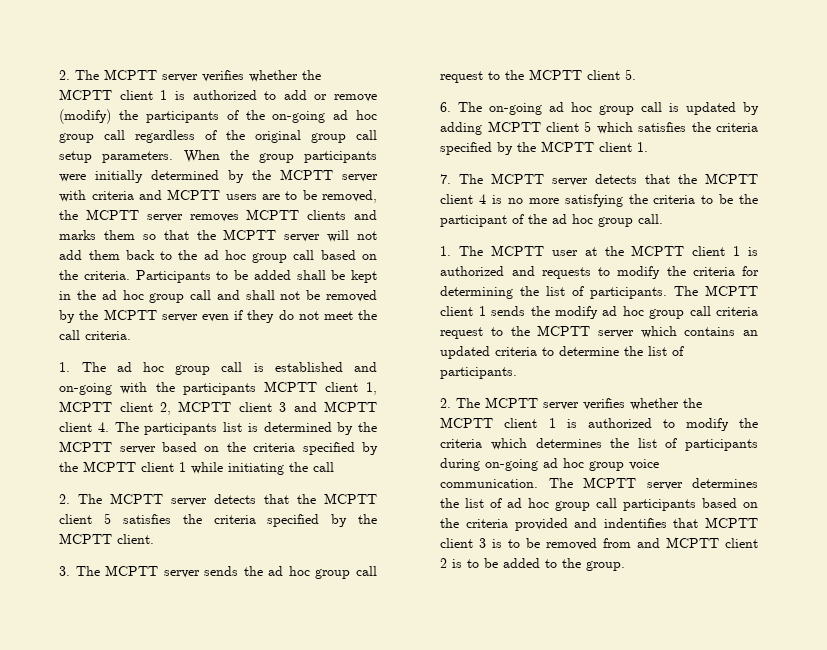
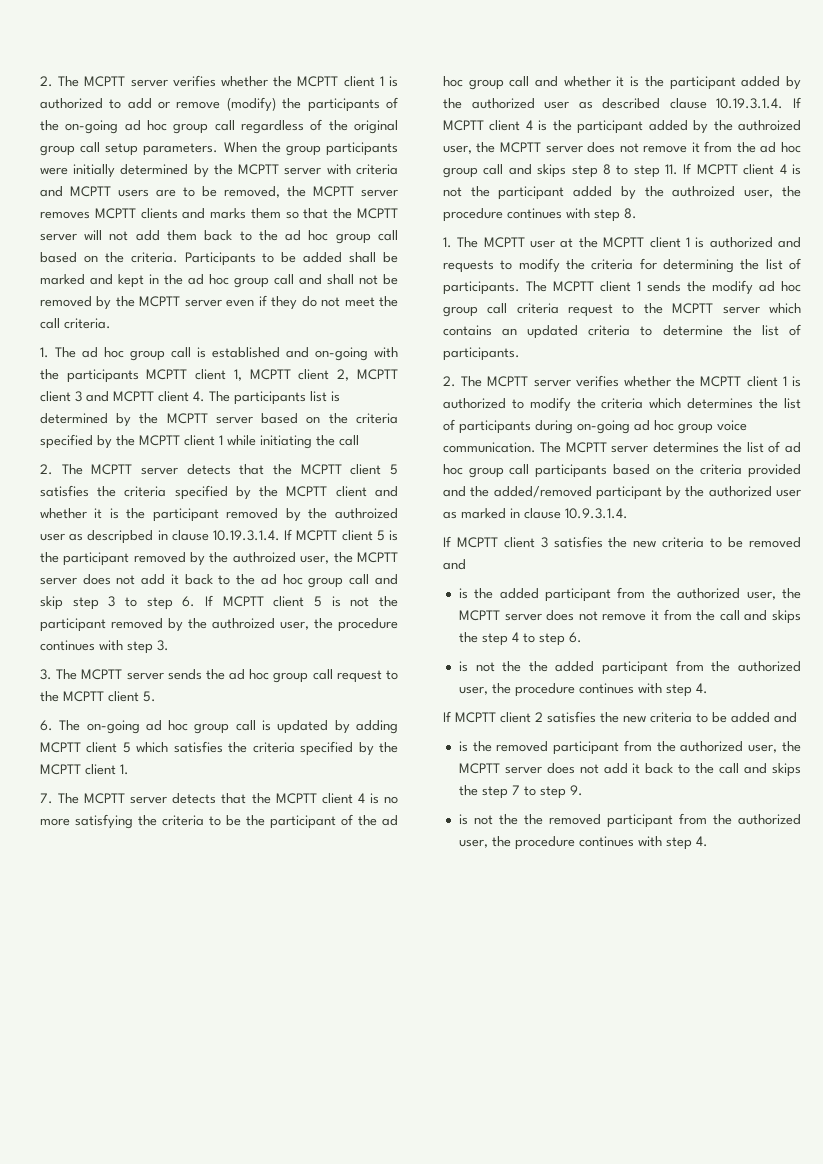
(346, 275) none -> [39,274,113,285] marked and
[117,534,155,544] client. -> [335,486,399,497] [39,508,399,522] [39,529,398,544] [39,552,399,566] [39,574,398,588] [39,595,399,610] [39,618,398,632] [39,640,169,654] client and whether it is the participant removed by the authroized user as descripbed in clause 10.19.3.1.4. If MCPTT client 5 is the participant removed by the authroized user, the MCPTT server does not add it back to the ad hoc group call and skip step 3 to step 6. If MCPTT client 5 is not the participant removed by the authroized user, the procedure continues with step 3.
[638,214,664,224] call. -> [509,76,801,90] [442,97,801,109] [442,120,801,134] [442,141,801,154] [442,163,801,178] [442,186,801,200] [442,208,637,222] call and whether it is the participant added by the authorized user as described clause 10.19.3.1.4. If MCPTT client 4 is the participant added by the authroized user, the MCPTT server does not remove it from the ad hoc group call and skips step 8 to step 11. If MCPTT client 4 is not the participant added by the authroized user, the procedure continues with step 8.
[603,517,758,528] [440,537,758,550] [440,558,626,571] indentifies that MCPTT client 3 is to be removed from and MCPTT client 2 is to be added to the group. -> [470,486,801,500] [442,508,628,519] [442,536,801,548] [442,559,466,570] [458,587,801,602] [458,609,801,624] [458,632,582,646] [458,660,801,675] [458,683,708,697] [442,711,797,723] [458,740,801,755] [458,763,801,777] [458,785,583,799] [458,813,801,828] [458,836,708,850] the added/removed participant by the authorized user as marked in clause 10.9.3.1.4. // If MCPTT client 3 satisfies the new criteria to be removed and // is the added participant from the authorized user, the MCPTT server does not remove it from the call and skips the step 4 to step 6. // is not the the added participant from the authorized user, the procedure continues with step 4. // If MCPTT client 2 satisfies the new criteria to be added and // is the removed participant from the authorized user, the MCPTT server does not add it back to the call and skips the step 7 to step 9. // is not the the removed participant from the authorized user, the procedure continues with step 4.

